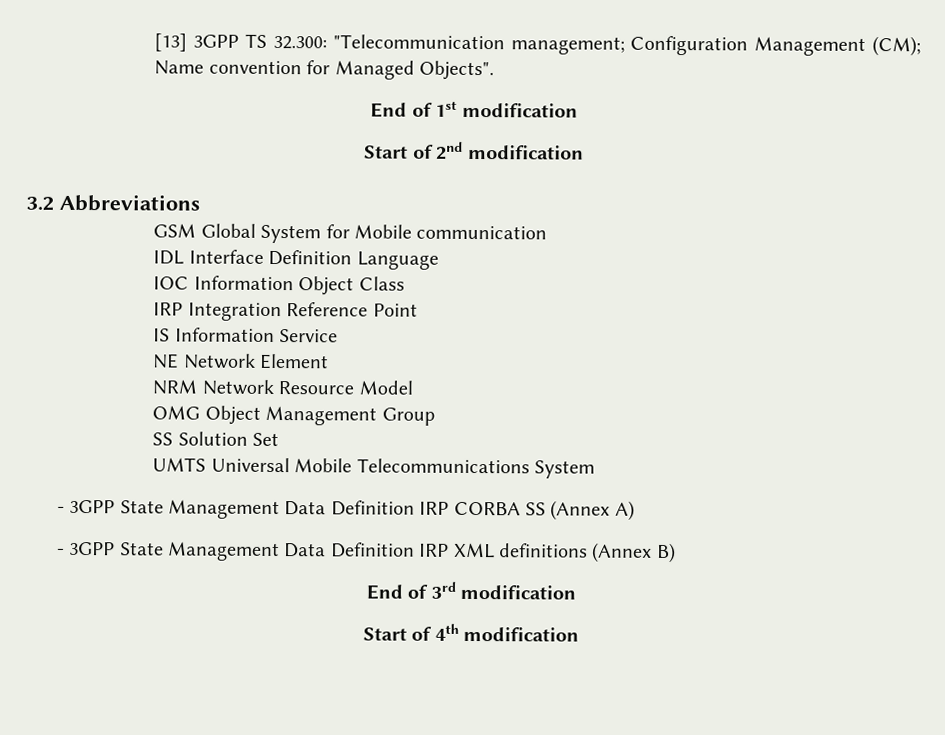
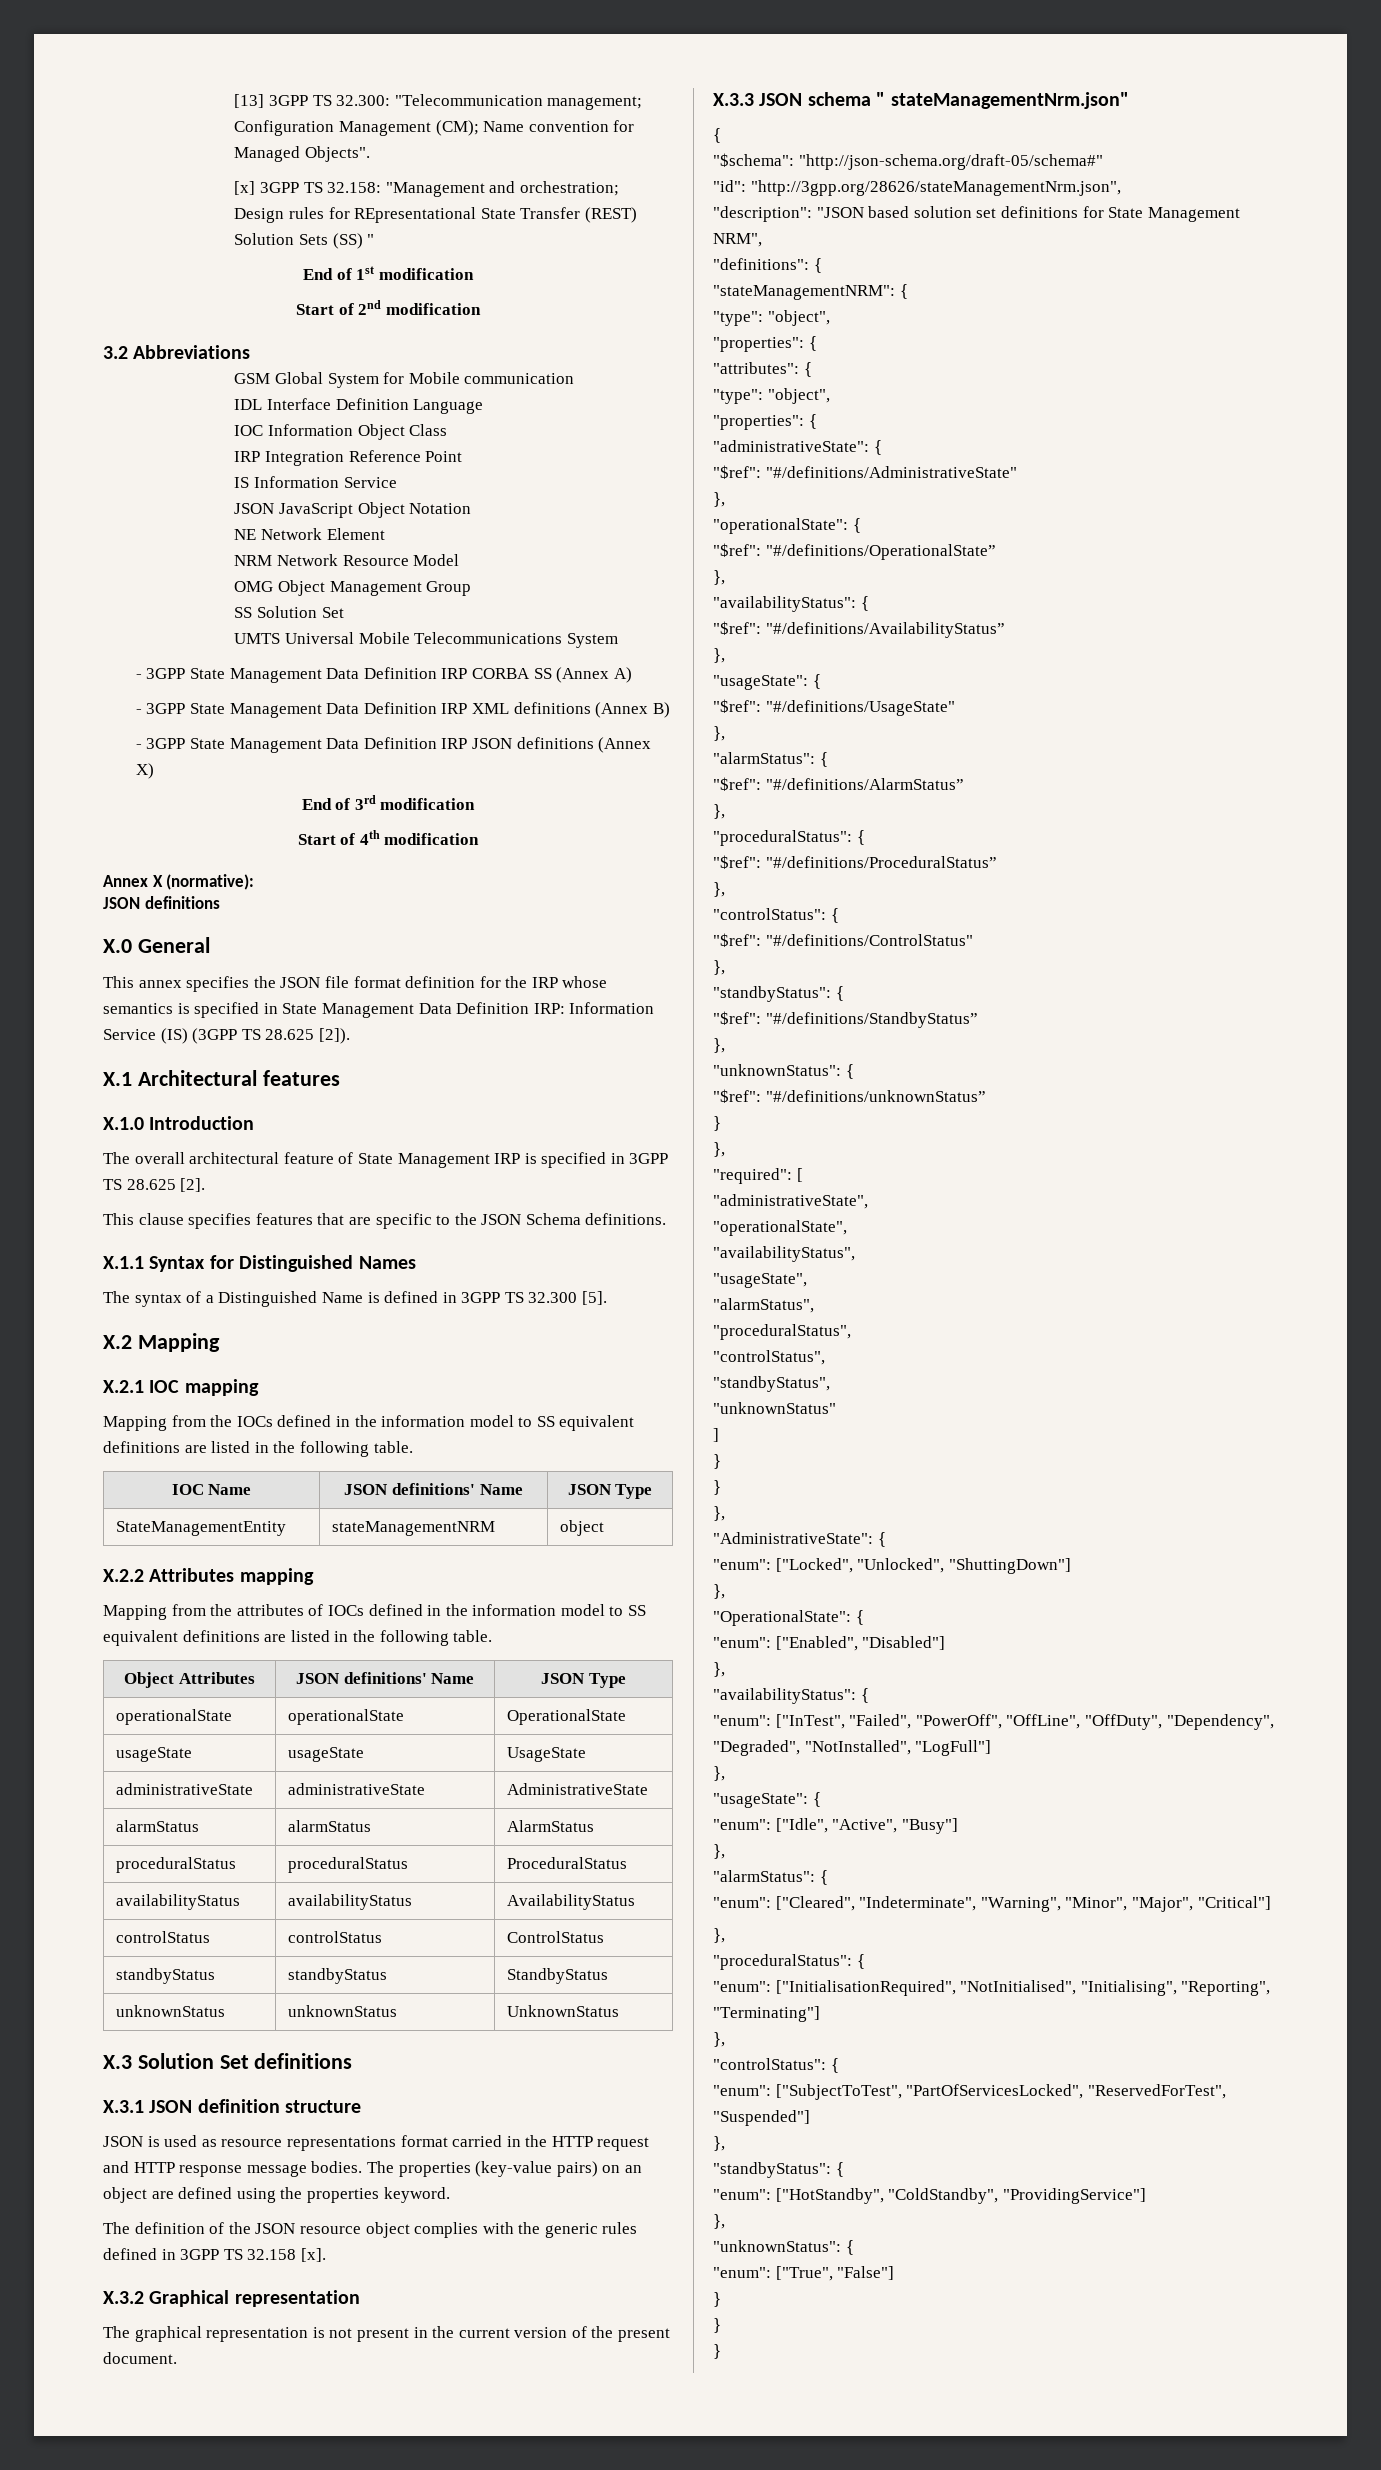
(494, 70) none -> [234,181,619,197] [234,207,637,223] [234,233,375,249] // [x] 3GPP TS 32.158: "Management and orchestration; Design rules for REpresentational State Transfer (REST) Solution Sets (SS) "
(339, 336) none -> [234,502,472,518] // JSON JavaScript Object Notation
(676, 553) none -> [135,737,652,753] [135,763,154,779] // - 3GPP State Management Data Definition IRP JSON definitions (Annex X)
(580, 634) none -> [103,874,255,890] [103,896,220,909] [103,937,210,953] [103,976,608,992] [103,1002,655,1018] [103,1028,350,1044] [103,1070,340,1086] [103,1116,255,1130] [103,1152,669,1168] [103,1178,206,1192] [103,1213,667,1229] [103,1255,416,1272] [103,1291,608,1307] [103,1333,220,1352] [103,1379,259,1396] [103,1415,635,1431] [103,1441,413,1457] [171,1484,252,1495] [344,1483,523,1495] [567,1484,653,1499] [115,1521,286,1536] [331,1521,495,1536] [559,1520,604,1536] [103,1568,314,1585] [103,1604,647,1620] [103,1630,493,1646] [124,1672,255,1688] [295,1672,475,1684] [541,1673,626,1688] [115,1709,232,1725] [287,1709,404,1725] [506,1709,626,1725] [115,1747,192,1762] [287,1747,364,1762] [506,1747,586,1762] [115,1783,253,1795] [287,1783,425,1795] [506,1783,648,1795] [115,1820,199,1832] [287,1820,371,1832] [506,1820,594,1832] [115,1857,236,1873] [287,1857,408,1873] [506,1857,627,1869] [115,1894,240,1910] [287,1894,412,1910] [506,1894,635,1910] [115,1931,210,1943] [287,1931,382,1943] [506,1931,604,1943] [115,1968,215,1984] [287,1968,387,1984] [506,1968,608,1984] [115,2005,225,2017] [287,2005,397,2017] [506,2005,619,2017] [103,2053,353,2069] [103,2099,362,2113] [103,2135,650,2151] [103,2161,642,2177] [103,2187,450,2203] [103,2222,638,2238] [103,2248,326,2262] [103,2290,360,2307] [103,2326,671,2342] [103,2352,177,2364] [713,92,1129,109] [713,128,721,143] [713,153,1103,170] [713,180,1121,196] [713,206,1240,222] [713,233,762,247] [713,258,822,273] [713,284,908,300] [713,310,830,326] [713,336,817,352] [713,362,812,377] [713,388,830,404] [713,414,817,430] [713,440,882,455] [713,465,1017,479] [713,492,725,507] [713,518,861,534] [713,543,996,560] [713,570,725,585] [713,596,869,612] [713,621,1005,638] [713,648,725,663] [713,674,821,690] [713,699,955,716] [713,726,725,741] [713,752,828,767] [713,777,964,791] [713,804,725,819] [713,830,865,846] [713,855,997,869] [713,882,725,897] [713,908,839,923] [713,933,973,947] [713,960,725,975] [713,986,844,1002] [713,1011,978,1028] [713,1038,725,1053] [713,1064,854,1079] [713,1089,986,1103] [713,1116,721,1131] [713,1142,725,1157] [713,1168,803,1184] [713,1194,868,1209] [713,1220,847,1236] [713,1246,855,1262] [713,1273,807,1288] [713,1298,814,1313] [713,1324,851,1340] [713,1350,825,1365] [713,1376,830,1392] [713,1402,836,1414] [713,1428,719,1442] [713,1454,721,1469] [713,1480,721,1495] [713,1506,725,1521] [713,1532,886,1547] [713,1558,1071,1574] [713,1584,725,1599] [713,1610,864,1626] [713,1636,946,1651] [713,1662,725,1677] [713,1688,869,1704] [713,1714,1274,1730] [713,1740,992,1756] [713,1766,725,1781] [713,1792,821,1808] [713,1818,958,1834] [713,1844,725,1859] [713,1870,828,1885] [713,1896,1271,1912] [713,1928,725,1943] [713,1954,865,1970] [713,1980,1271,1996] [713,2006,820,2022] [713,2032,725,2047] [713,2058,839,2073] [713,2084,1226,2100] [713,2110,810,2126] [713,2136,725,2151] [713,2162,844,2178] [713,2188,1146,2204] [713,2214,725,2229] [713,2240,854,2255] [713,2266,895,2281] [713,2292,721,2307] [713,2318,721,2333] [713,2344,721,2359] // Annex X (normative): // JSON definitions // X.0 General // This annex specifies the JSON file format definition for the IRP whose semantics is specified in State Management Data Definition IRP: Information Service (IS) (3GPP TS 28.625 [2]). // X.1 Architectural features // X.1.0 Introduction // The overall architectural feature of State Management IRP is specified in 3GPP TS 28.625 [2]. // This clause specifies features that are specific to the JSON Schema definitions. // X.1.1 Syntax for Distinguished Names // The syntax of a Distinguished Name is defined in 3GPP TS 32.300 [5]. // X.2 Mapping // X.2.1 IOC mapping // Mapping from the IOCs defined in the information model to SS equivalent definitions are listed in the following table. // IOC Name | JSON definitions' Name | JSON Type // StateManagementEntity | stateManagementNRM | object // X.2.2 Attributes mapping // Mapping from the attributes of IOCs defined in the information model to SS equivalent definitions are listed in the following table. // Object Attributes | JSON definitions' Name | JSON Type // operationalState | operationalState | OperationalState // usageState | usageState | UsageState // administrativeState | administrativeState | AdministrativeState // alarmStatus | alarmStatus | AlarmStatus // proceduralStatus | proceduralStatus | ProceduralStatus // availabilityStatus | availabilityStatus | AvailabilityStatus // controlStatus | controlStatus | ControlStatus // standbyStatus | standbyStatus | StandbyStatus // unknownStatus | unknownStatus | UnknownStatus // X.3 Solution Set definitions // X.3.1 JSON definition structure // JSON is used as resource representations format carried in the HTTP request and HTTP response message bodies. The properties (key-value pairs) on an object are defined using the properties keyword. // The definition of the JSON resource object complies with the generic rules defined in 3GPP TS 32.158 [x]. // X.3.2 Graphical representation // The graphical representation is not present in the current version of the present document. // X.3.3 JSON schema " stateManagementNrm.json" // { // "$schema": "http://json-schema.org/draft-05/schema#" // "id": "http://3gpp.org/28626/stateManagementNrm.json", // "description": "JSON based solution set definitions for State Management NRM", // "definitions": { // "stateManagementNRM": { // "type": "object", // "properties": { // "attributes": { // "type": "object", // "properties": { // "administrativeState": { // "$ref": "#/definitions/AdministrativeState" // }, // "operationalState": { // "$ref": "#/definitions/OperationalState” // }, // "availabilityStatus": { // "$ref": "#/definitions/AvailabilityStatus” // }, // "usageState": { // "$ref": "#/definitions/UsageState" // }, // "alarmStatus": { // "$ref": "#/definitions/AlarmStatus” // }, // "proceduralStatus": { // "$ref": "#/definitions/ProceduralStatus” // }, // "controlStatus": { // "$ref": "#/definitions/ControlStatus" // }, // "standbyStatus": { // "$ref": "#/definitions/StandbyStatus” // }, // "unknownStatus": { // "$ref": "#/definitions/unknownStatus” // } // }, // "required": [ // "administrativeState", // "operationalState", // "availabilityStatus", // "usageState", // "alarmStatus", // "proceduralStatus", // "controlStatus", // "standbyStatus", // "unknownStatus" // ] // } // } // }, // "AdministrativeState": { // "enum": ["Locked", "Unlocked", "ShuttingDown"] // }, // "OperationalState": { // "enum": ["Enabled", "Disabled"] // }, // "availabilityStatus": { // "enum": ["InTest", "Failed", "PowerOff", "OffLine", "OffDuty", "Dependency", "Degraded", "NotInstalled", "LogFull"] // }, // "usageState": { // "enum": ["Idle", "Active", "Busy"] // }, // "alarmStatus": { // "enum": ["Cleared", "Indeterminate", "Warning", "Minor", "Major", "Critical"] // }, // "proceduralStatus": { // "enum": ["InitialisationRequired", "NotInitialised", "Initialising", "Reporting", "Terminating"] // }, // "controlStatus": { // "enum": ["SubjectToTest", "PartOfServicesLocked", "ReservedForTest", "Suspended"] // }, // "standbyStatus": { // "enum": ["HotStandby", "ColdStandby", "ProvidingService"] // }, // "unknownStatus": { // "enum": ["True", "False"] // } // } // }

